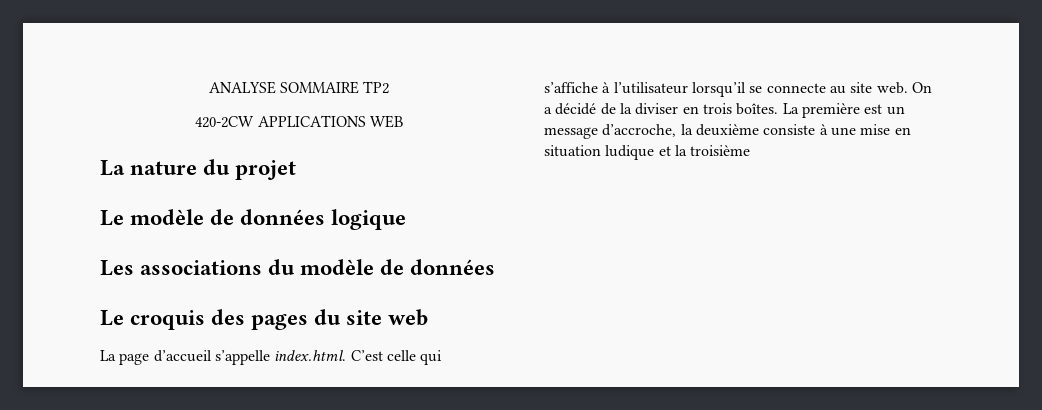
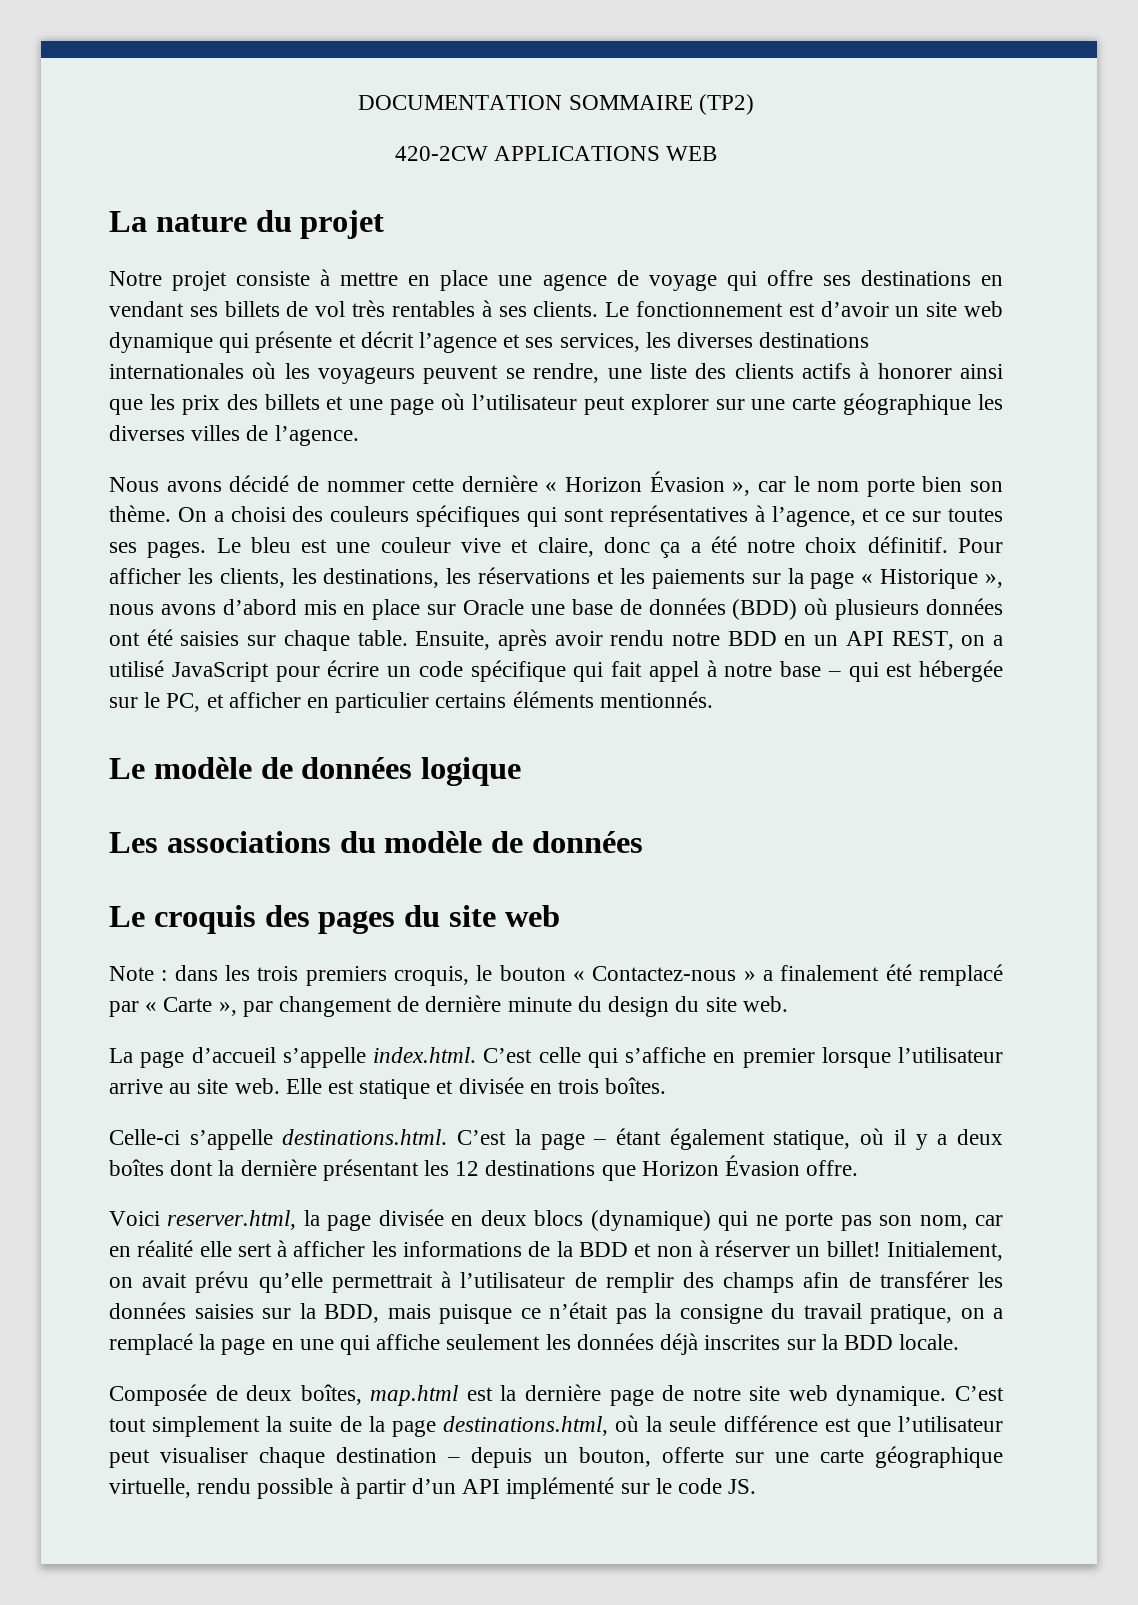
[208,81,390,94] ANALYSE SOMMAIRE TP2 -> [358,94,754,115] DOCUMENTATION SOMMAIRE (TP2)
(297, 170) none -> [109,269,1003,291] [109,300,1003,317] [109,331,870,353] [109,362,1004,384] [109,393,1003,415] [109,425,359,446] [109,471,1003,497] [109,505,1003,527] [109,536,1003,558] [109,567,1004,589] [109,598,1004,620] [109,629,1004,651] [109,660,1003,682] [109,691,713,713] // Notre projet consiste à mettre en place une agence de voyage qui offre ses destinations en vendant ses billets de vol très rentables à ses clients. Le fonctionnement est d’avoir un site web dynamique qui présente et décrit l’agence et ses services, les diverses destinations internationales où les voyageurs peuvent se rendre, une liste des clients actifs à honorer ainsi que les prix des billets et une page où l’utilisateur peut explorer sur une carte géographique les diverses villes de l’agence. // Nous avons décidé de nommer cette dernière « Horizon Évasion », car le nom porte bien son thème. On a choisi des couleurs spécifiques qui sont représentatives à l’agence, et ce sur toutes ses pages. Le bleu est une couleur vive et claire, donc ça a été notre choix définitif. Pour afficher les clients, les destinations, les réservations et les paiements sur la page « Historique », nous avons d’abord mis en place sur Oracle une base de données (BDD) où plusieurs données ont été saisies sur chaque table. Ensuite, après avoir rendu notre BDD en un API REST, on a utilisé JavaScript pour écrire un code spécifique qui fait appel à notre base – qui est hébergée sur le PC, et afficher en particulier certains éléments mentionnés.
(429, 317) none -> [109,964,1004,986] [109,995,788,1017] // Note : dans les trois premiers croquis, le bouton « Contactez-nous » a finalement été remplacé par « Carte », par changement de dernière minute du design du site web.
[602,82,932,97] [544,103,905,118] [544,124,911,139] [544,145,751,160] à l’utilisateur lorsqu’il se connecte au site web. On a décidé de la diviser en trois boîtes. La première est un message d’accroche, la deuxième consiste à une mise en situation ludique et la troisième -> [713,1047,1003,1068] [109,1077,667,1099] [109,1128,1003,1150] [109,1155,859,1181] [109,1209,1003,1231] [109,1240,1003,1261] [109,1271,1003,1293] [109,1302,1003,1324] [109,1333,960,1355] [109,1384,1004,1406] [109,1415,1003,1437] [109,1446,1004,1468] [109,1477,757,1499] en premier lorsque l’utilisateur arrive au site web. Elle est statique et divisée en trois boîtes. // Celle-ci s’appelle destinations.html. C’est la page – étant également statique, où il y a deux boîtes dont la dernière présentant les 12 destinations que Horizon Évasion offre. // Voici reserver.html, la page divisée en deux blocs (dynamique) qui ne porte pas son nom, car en réalité elle sert à afficher les informations de la BDD et non à réserver un billet! Initialement, on avait prévu qu’elle permettrait à l’utilisateur de remplir des champs afin de transférer les données saisies sur la BDD, mais puisque ce n’était pas la consigne du travail pratique, on a remplacé la page en une qui affiche seulement les données déjà inscrites sur la BDD locale. // Composée de deux boîtes, map.html est la dernière page de notre site web dynamique. C’est tout simplement la suite de la page destinations.html, où la seule différence est que l’utilisateur peut visualiser chaque destination – depuis un bouton, offerte sur une carte géographique virtuelle, rendu possible à partir d’un API implémenté sur le code JS.

